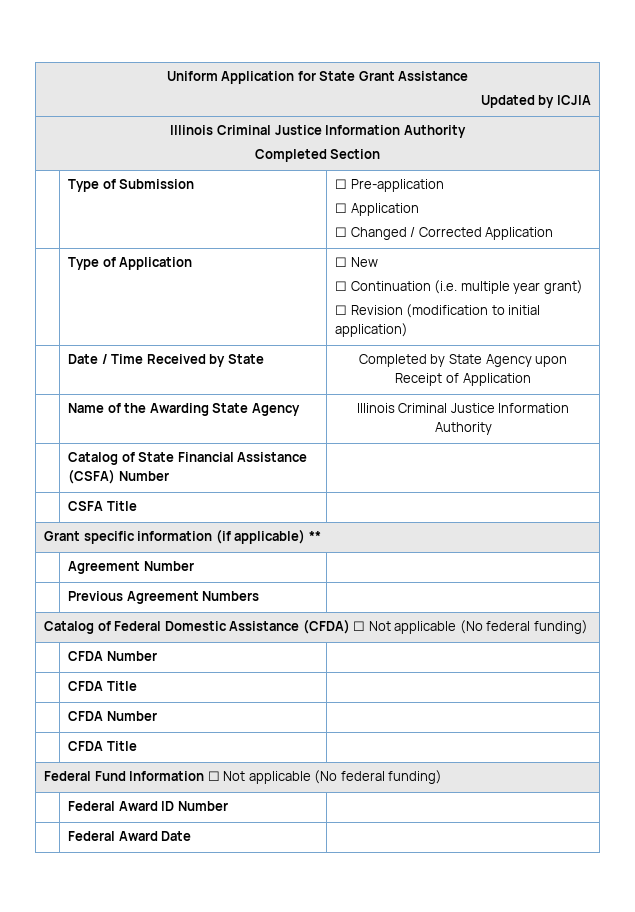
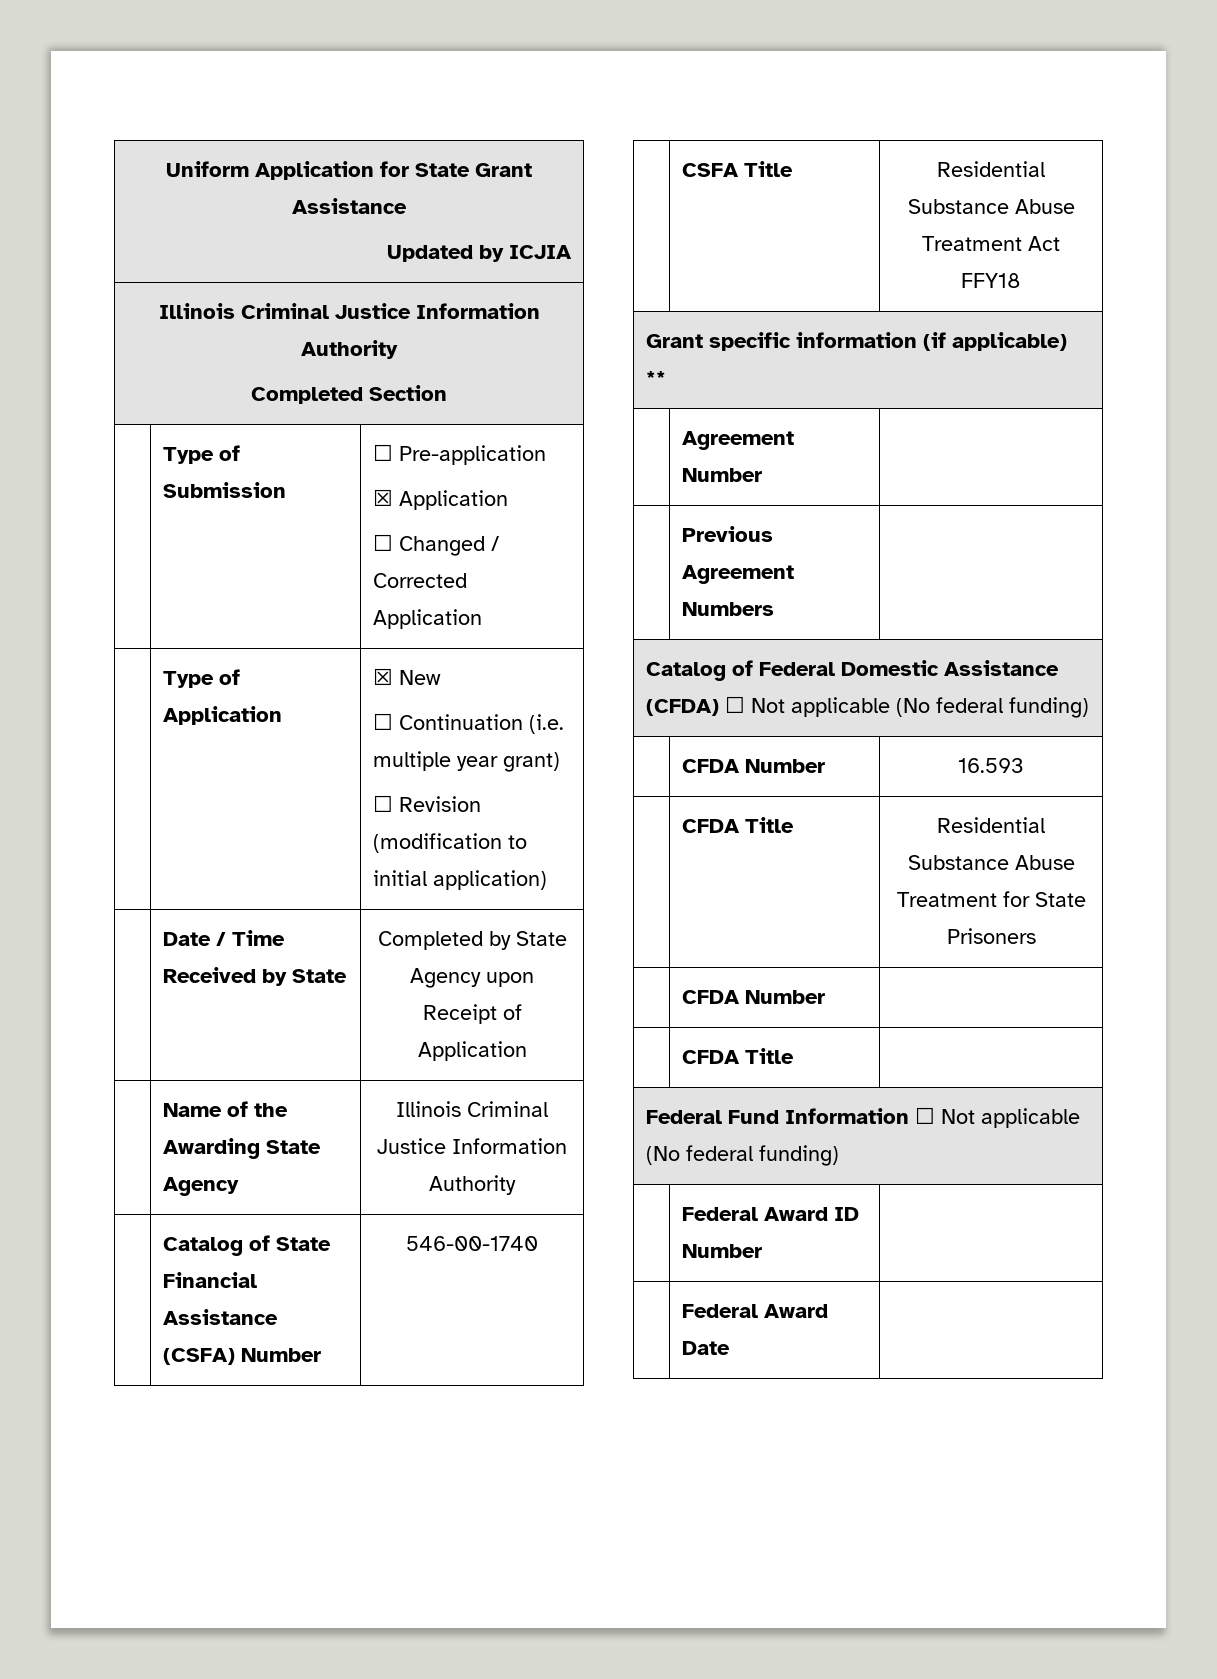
[335,203,348,213] ☐ -> [372,489,393,506] ☒
[335,257,348,267] ☐ -> [372,668,393,685] ☒
(169, 476) none -> [406,1236,538,1251] 546-00-1740
(137, 506) none -> [937,161,1045,177] [907,199,1075,214] [922,236,1060,251] [961,273,1021,288] Residential Substance Abuse Treatment Act FFY18
[68,681,137,691] // | CFDA Title | -> [958,758,1024,773] [681,817,794,833] [937,817,1045,833] [907,855,1075,870] [896,891,1086,907] [946,928,1036,944] 16.593 // | CFDA Title | Residential Substance Abuse Treatment for State Prisoners

